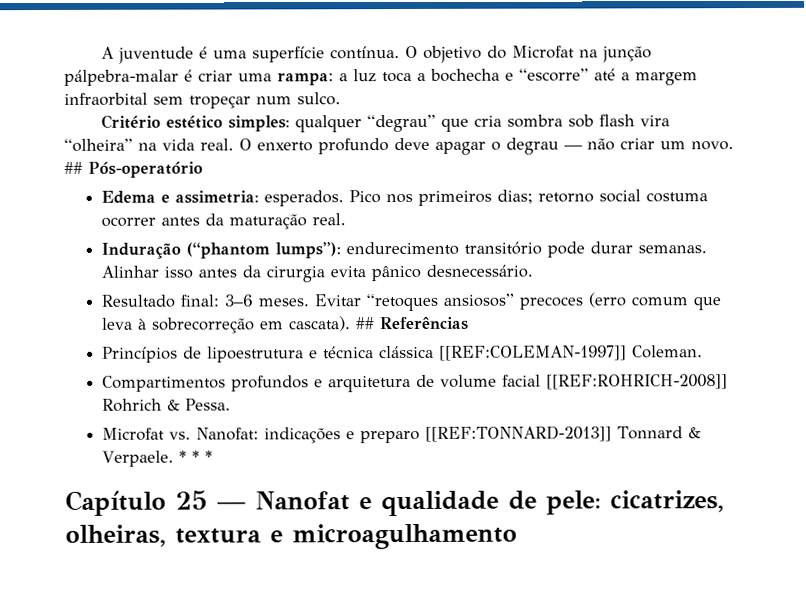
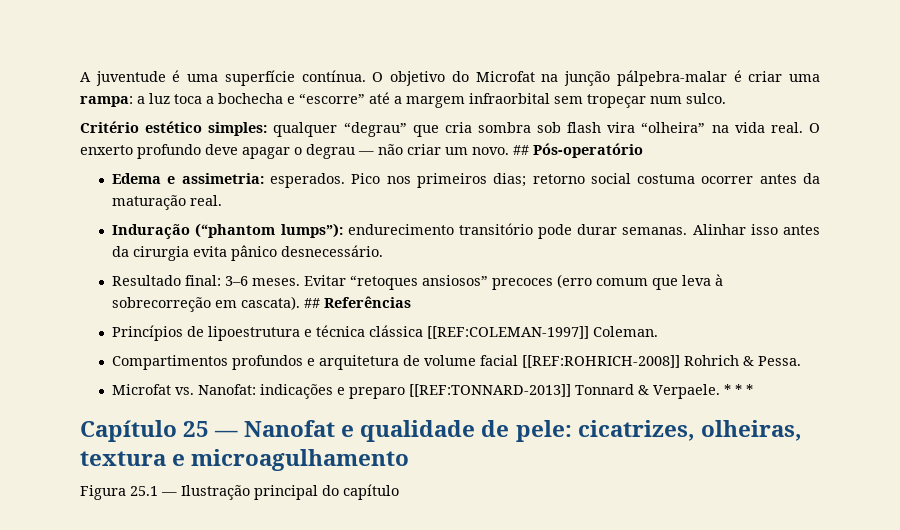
(517, 536) none -> [80,484,399,500] // Figura 25.1 — Ilustração principal do capítulo

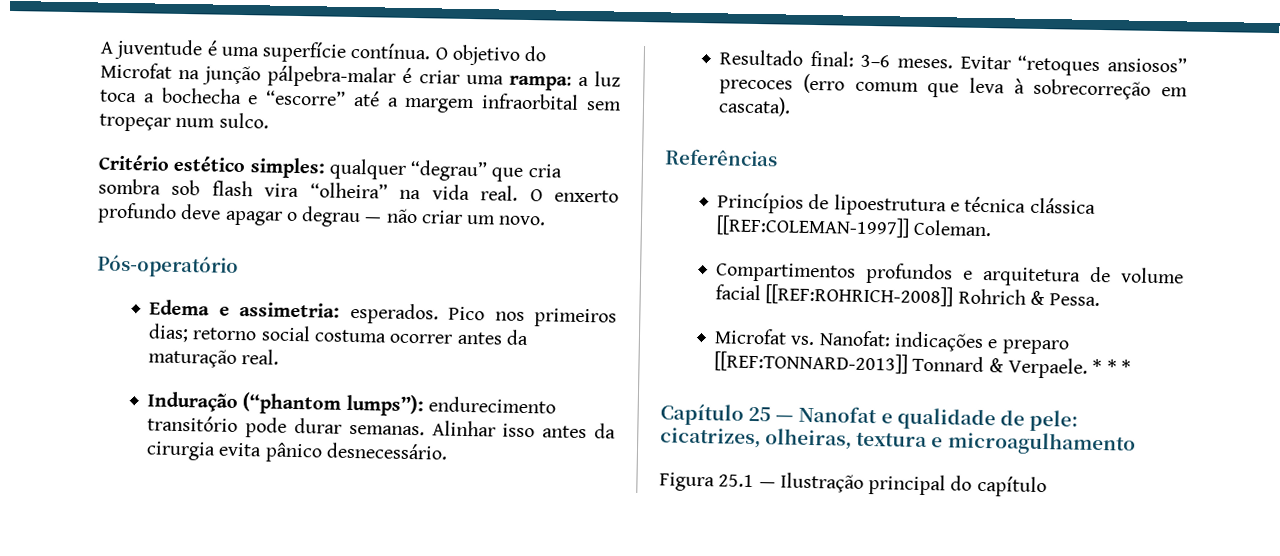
[513,145,529,155] ## -> (547, 220) //
[304,298,321,308] ## -> (792, 106) //

